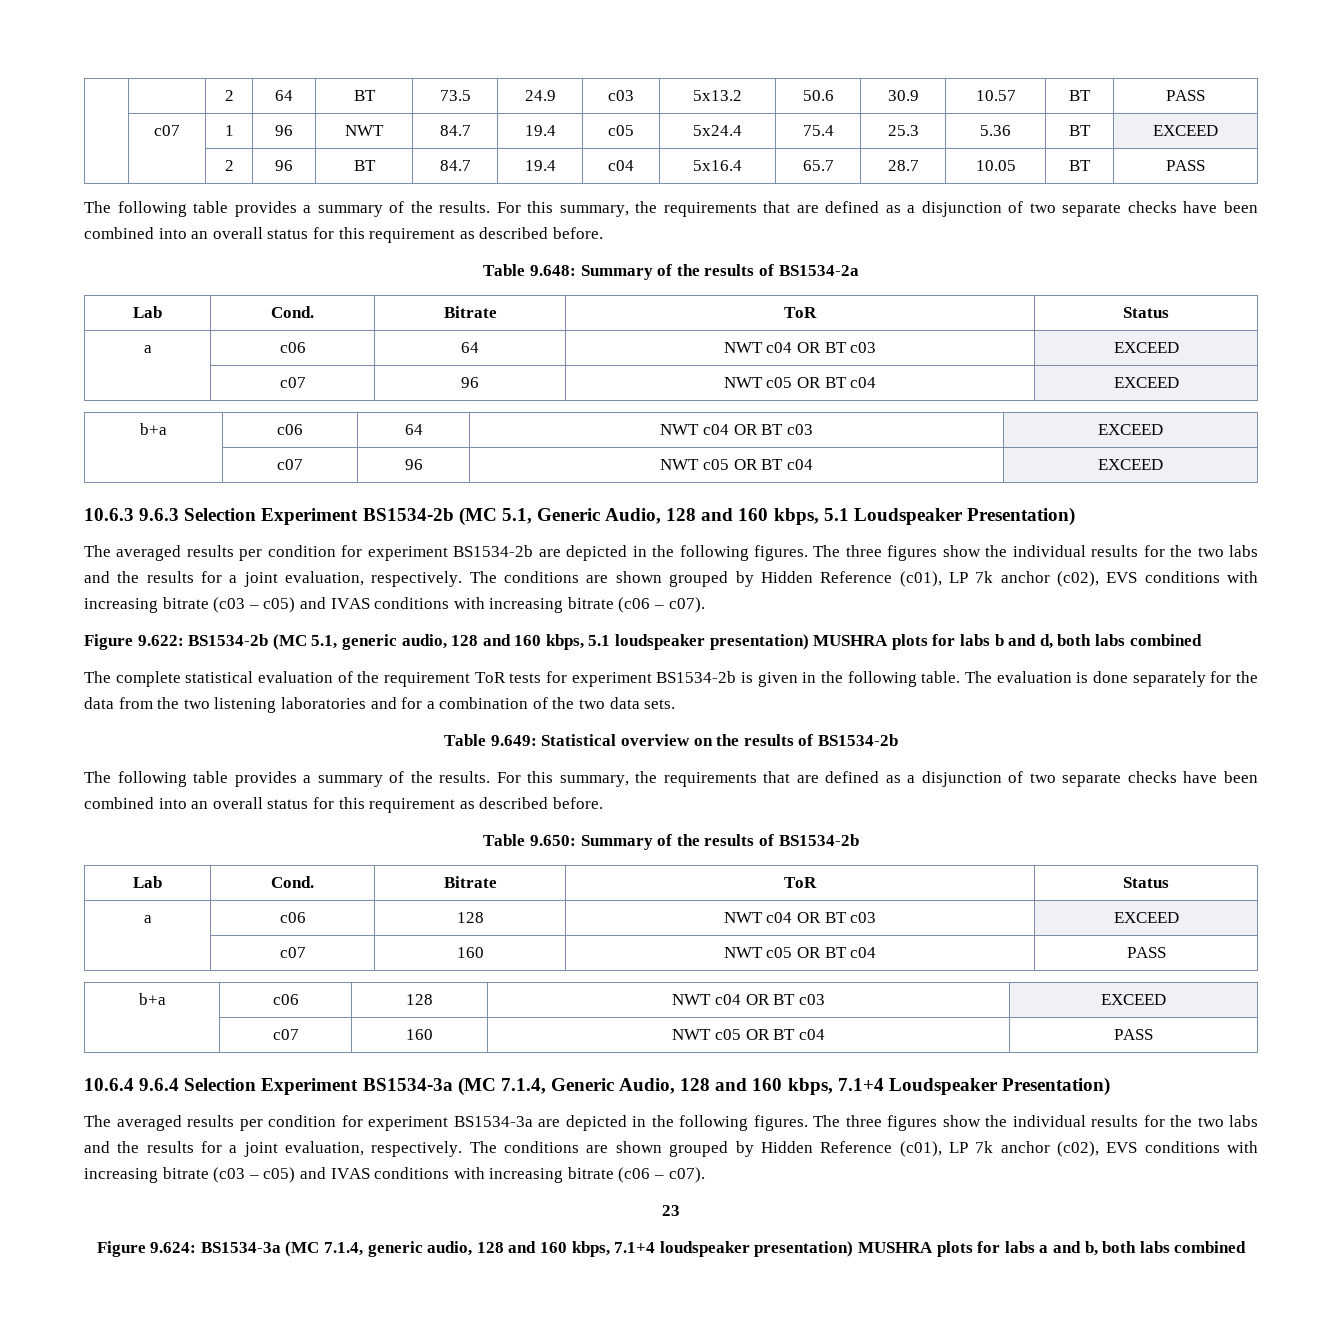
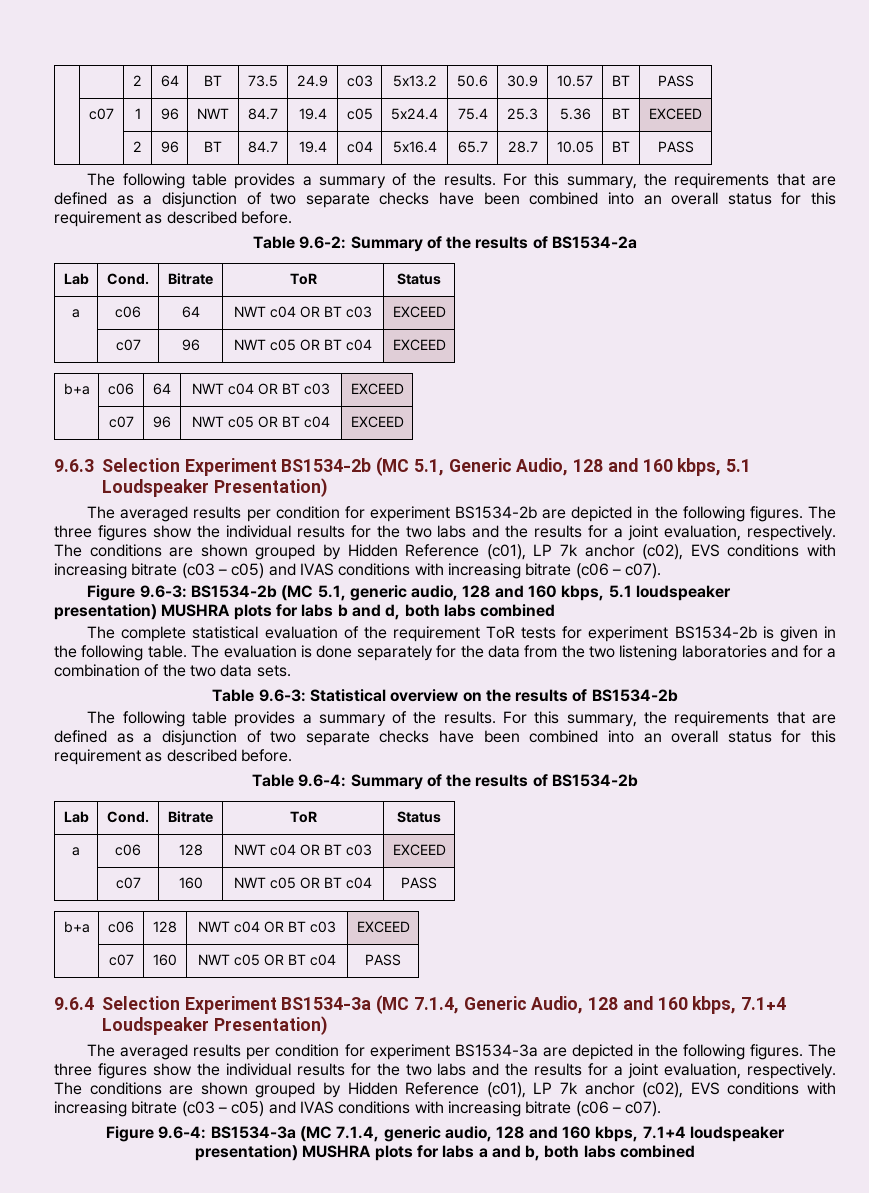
[530,265,577,276] 9.648: -> [299,236,347,249] 9.6-2:
[84,508,134,521] 10.6.3 -> (404, 422) none
[137,635,184,646] 9.622: -> [139,585,187,598] 9.6-3:
[490,735,537,746] 9.649: -> [258,689,306,702] 9.6-3:
[530,835,577,846] 9.650: -> [298,774,347,787] 9.6-4:
[84,1078,134,1091] 10.6.4 -> (401, 960) none
[662,1205,680,1216] [96,1241,197,1257] // 23 // Figure 9.624: -> [106,1126,207,1142] // Figure 9.6-4:

